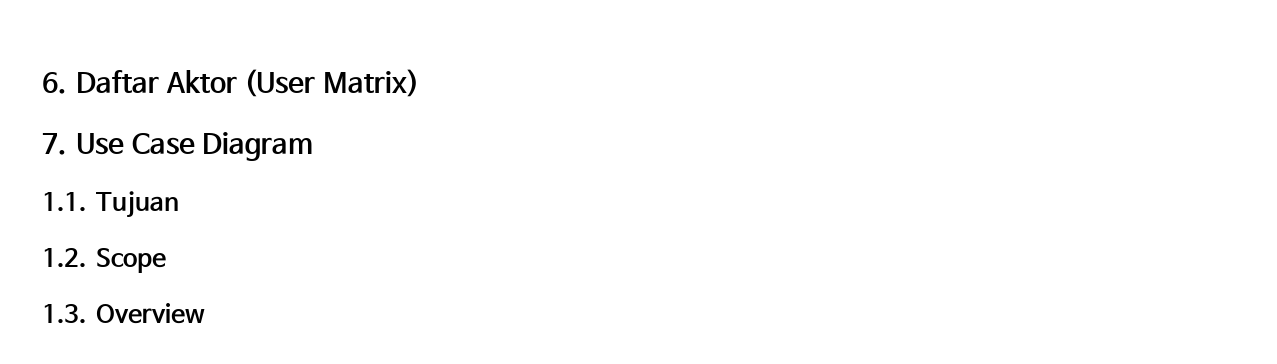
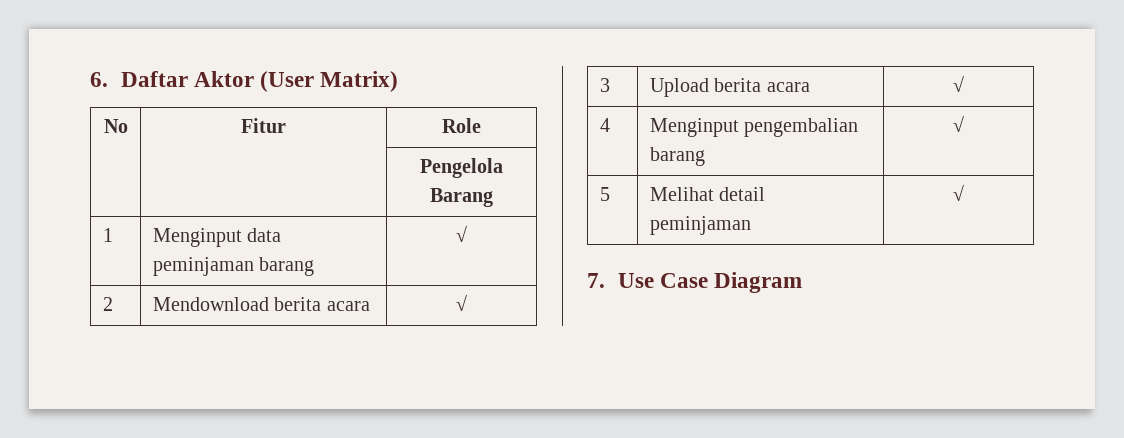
[42,132,314,161] [42,191,179,218] [42,248,166,273] [42,303,205,324] // 7. Use Case Diagram // 1.1. Tujuan // 1.2. Scope // 1.3. Overview -> [103,119,128,133] [241,118,286,133] [442,118,481,133] [420,158,503,178] [430,188,493,207] [102,228,113,242] [152,228,282,247] [152,257,315,276] [456,225,467,242] [102,297,113,311] [152,297,370,311] [456,294,467,311] [599,78,610,92] [649,78,810,97] [953,75,964,92] [599,118,610,132] [649,118,859,137] [649,147,705,166] [953,115,964,132] [599,187,610,201] [649,187,766,201] [649,216,751,235] [953,184,964,201] [587,272,803,293] // No | Fitur | Role // | | Pengelola Barang // 1 | Menginput data peminjaman barang | √ // 2 | Mendownload berita acara | √ // 3 | Upload berita acara | √ // 4 | Menginput pengembalian barang | √ // 5 | Melihat detail peminjaman | √ // 7. Use Case Diagram

